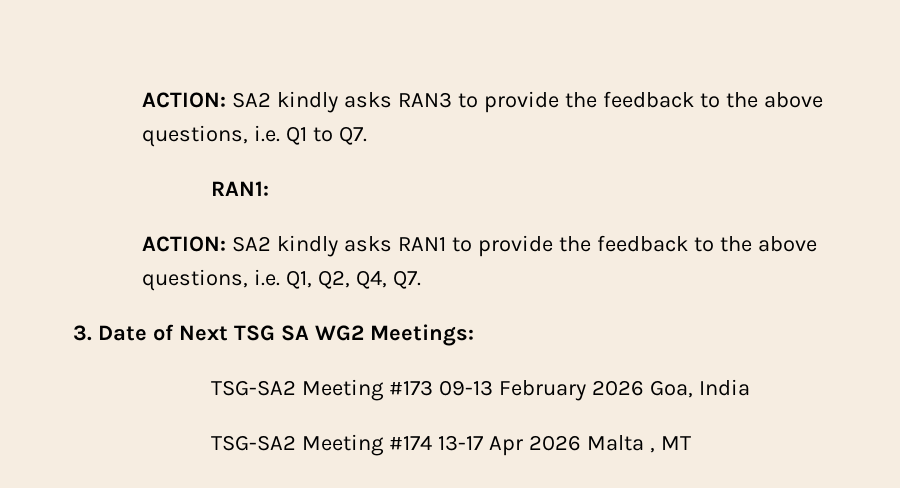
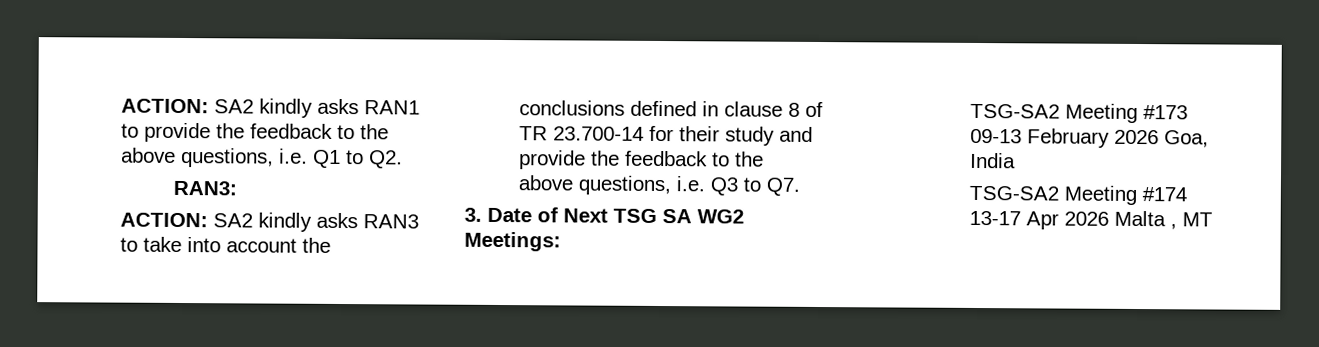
[142,91,823,113] [142,125,367,147] [211,181,270,196] [142,235,393,257] ACTION: SA2 kindly asks RAN3 to provide the feedback to the above questions, i.e. Q1 to Q7. // RAN1: // ACTION: SA2 kindly asks -> [121,98,360,118] ACTION: SA2 kindly asks
[286,270,387,289] Q1, Q2, Q4, -> [313,149,404,169] [173,180,238,196] [120,212,420,232] [120,236,332,253] [519,100,824,118] [519,125,814,146] [519,150,765,170] [518,175,762,196] Q1 to Q2. // RAN3: // ACTION: SA2 kindly asks RAN3 to take into account the conclusions defined in clause 8 of TR 23.700-14 for their study and provide the feedback to the above questions, i.e. Q3 to

